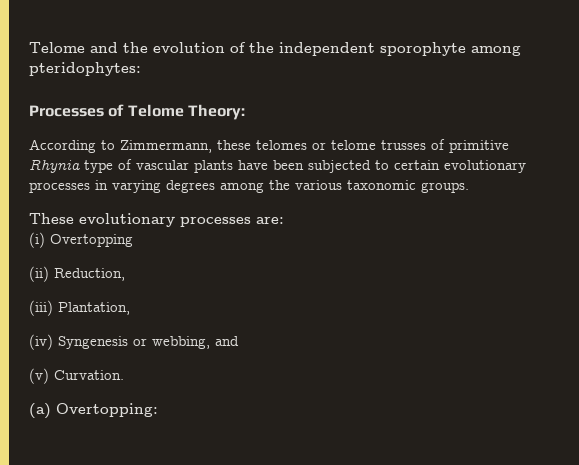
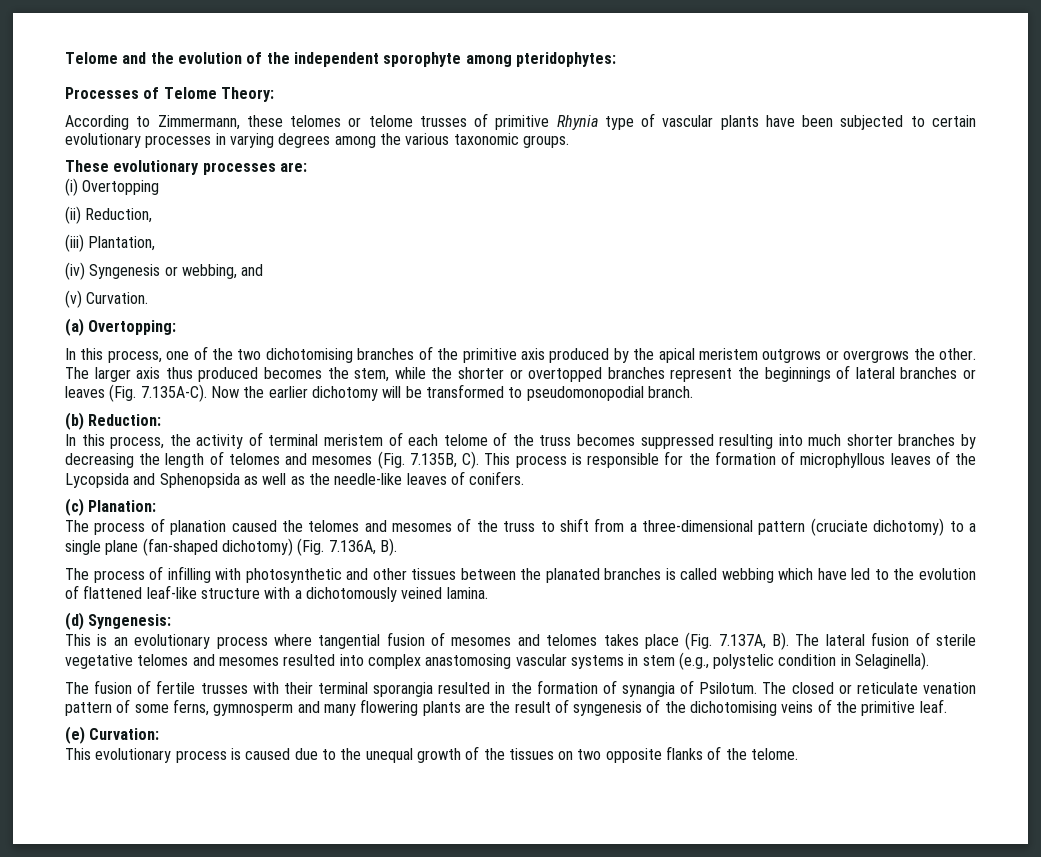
(158, 410) none -> [65,346,976,363] [65,365,977,382] [65,384,693,402] [65,412,162,430] [65,432,976,449] [65,451,976,469] [65,471,525,488] [65,498,157,516] [65,518,977,536] [65,538,397,556] [65,566,976,583] [65,585,488,602] [65,612,172,630] [65,632,977,650] [65,652,930,670] [65,680,976,697] [65,699,947,716] [65,726,160,744] [65,746,799,763] // In this process, one of the two dichotomising branches of the primitive axis produced by the apical meristem outgrows or overgrows the other. The larger axis thus produced becomes the stem, while the shorter or overtopped branches represent the beginnings of lateral branches or leaves (Fig. 7.135A-C). Now the earlier dichotomy will be transformed to pseudomonopodial branch. // (b) Reduction: // In this process, the activity of terminal meristem of each telome of the truss becomes suppressed resulting into much shorter branches by decreasing the length of telomes and mesomes (Fig. 7.135B, C). This process is responsible for the formation of microphyllous leaves of the Lycopsida and Sphenopsida as well as the needle-like leaves of conifers. // (c) Planation: // The process of planation caused the telomes and mesomes of the truss to shift from a three-dimensional pattern (cruciate dichotomy) to a single plane (fan-shaped dichotomy) (Fig. 7.136A, B). // The process of infilling with photosynthetic and other tissues between the planated branches is called webbing which have led to the evolution of flattened leaf-like structure with a dichotomously veined lamina. // (d) Syngenesis: // This is an evolutionary process where tangential fusion of mesomes and telomes takes place (Fig. 7.137A, B). The lateral fusion of sterile vegetative telomes and mesomes resulted into complex anastomosing vascular systems in stem (e.g., polystelic condition in Selaginella). // The fusion of fertile trusses with their terminal sporangia resulted in the formation of synangia of Psilotum. The closed or reticulate venation pattern of some ferns, gymnosperm and many flowering plants are the result of syngenesis of the dichotomising veins of the primitive leaf. // (e) Curvation: // This evolutionary process is caused due to the unequal growth of the tissues on two opposite flanks of the telome.

